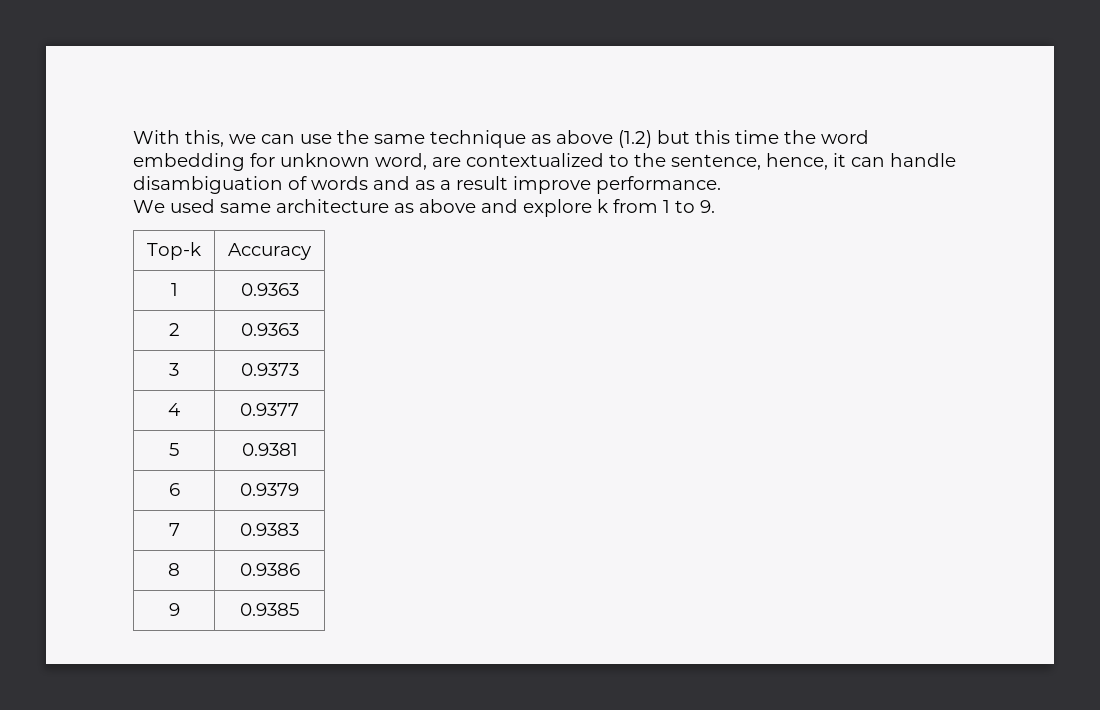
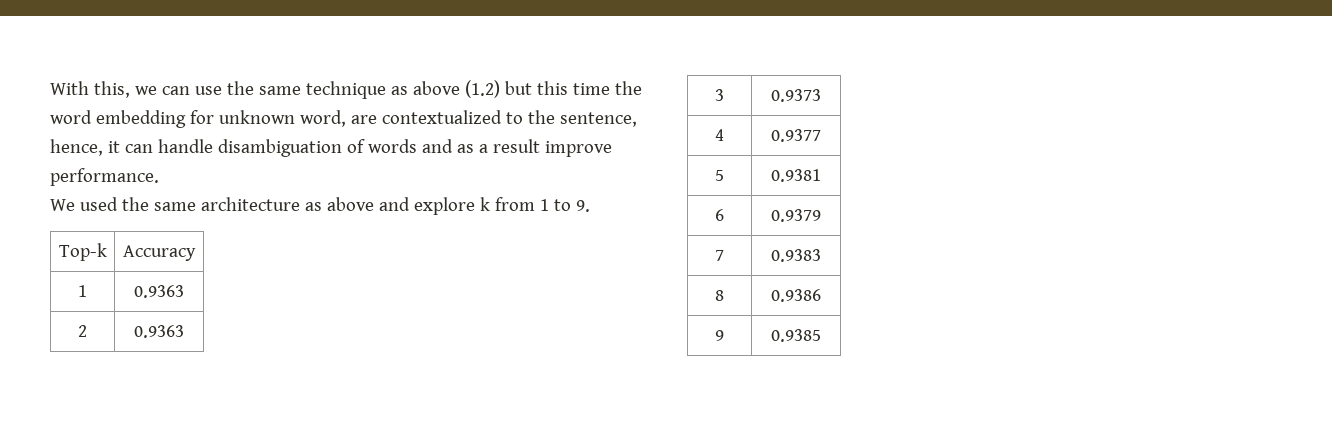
(215, 206) none -> [121,197,149,211] the

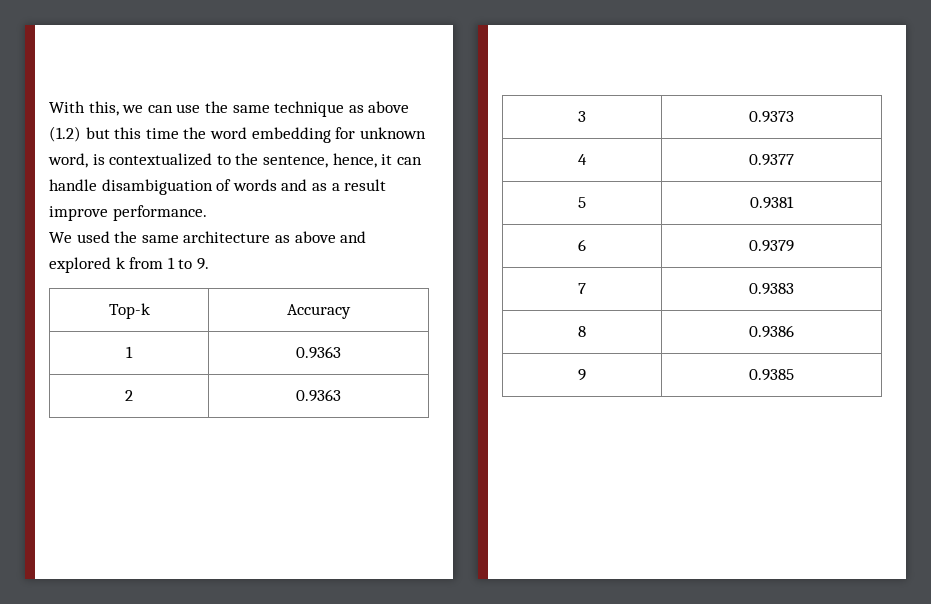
[350,115,377,124] are -> [92,154,105,165] is
[413,197,475,215] explore -> [49,257,111,273] explored

